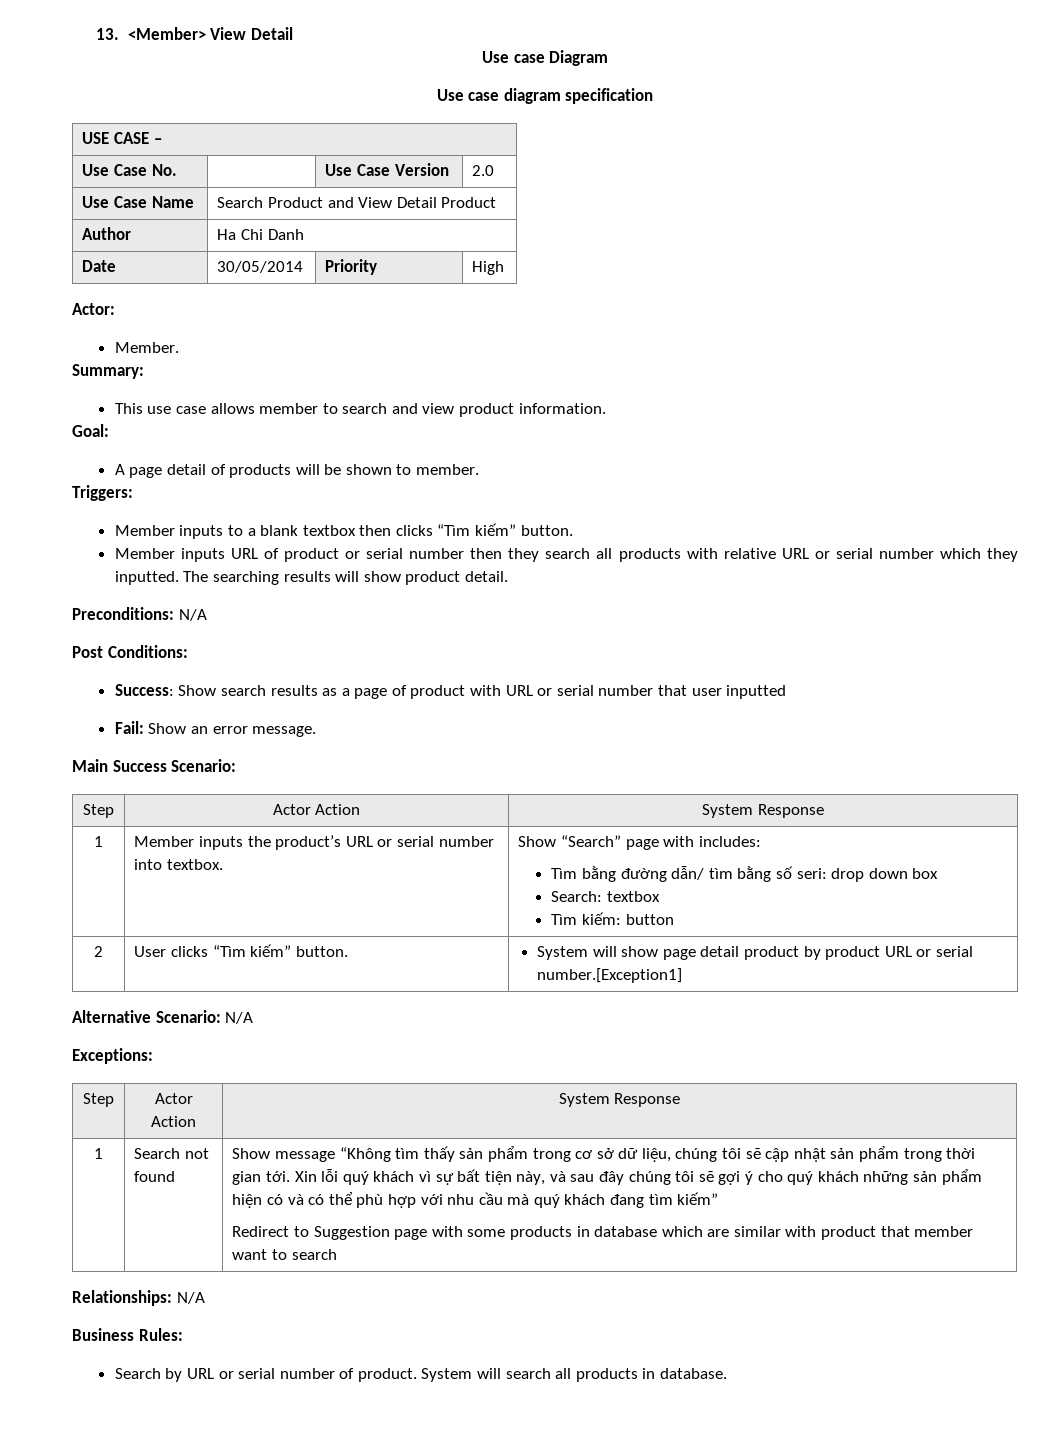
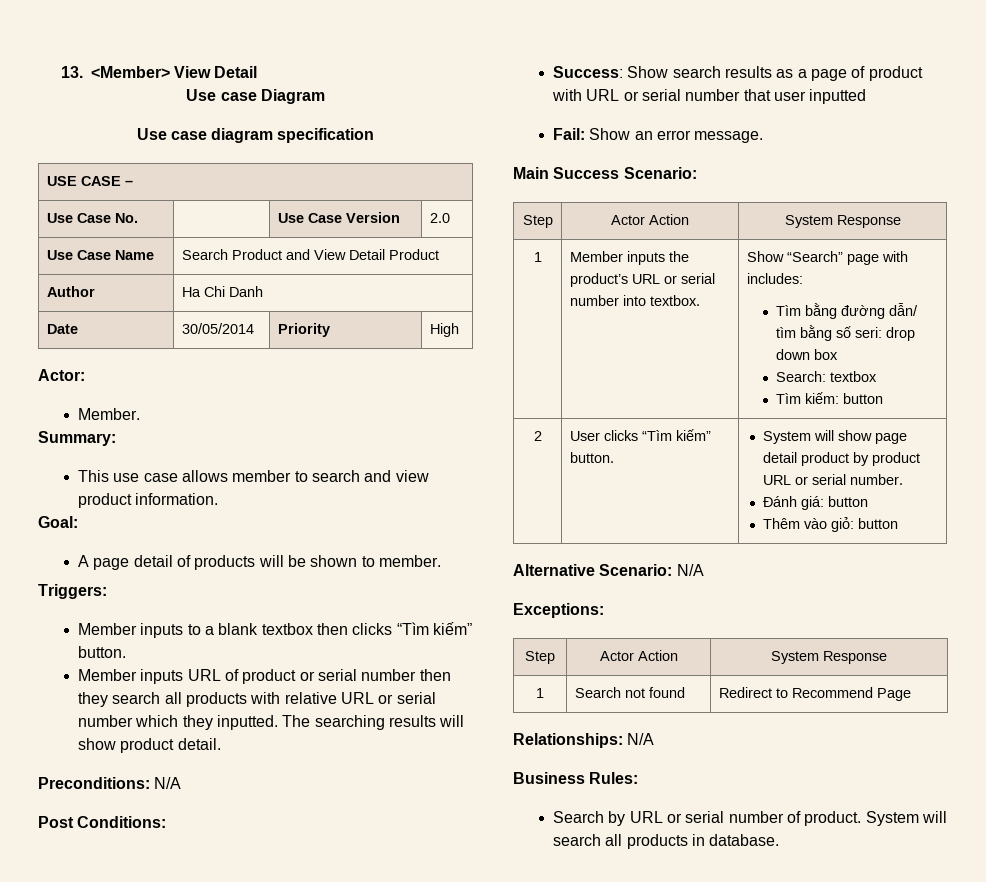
[537,968,683,983] number.[Exception1] -> [849,474,903,485] [762,496,868,510] [762,517,898,532] number. // Đánh giá: button // Thêm vào giỏ: button
[232,1146,976,1162] [232,1169,982,1185] [232,1192,719,1208] [232,1226,974,1240] [232,1249,337,1260] Show message “Không tìm thấy sản phẩm trong cơ sở dữ liệu, chúng tôi sẽ cập nhật sản phẩm trong thời gian tới. Xin lỗi quý khách vì sự bất tiện này, và sau đây chúng tôi sẽ gợi ý cho quý khách những sản phẩm hiện có và có thể phù hợp với nhu cầu mà quý khách đang tìm kiếm” // Redirect to Suggestion page with some products in database which are similar with product that member want to search -> [718,687,911,701] Redirect to Recommend Page

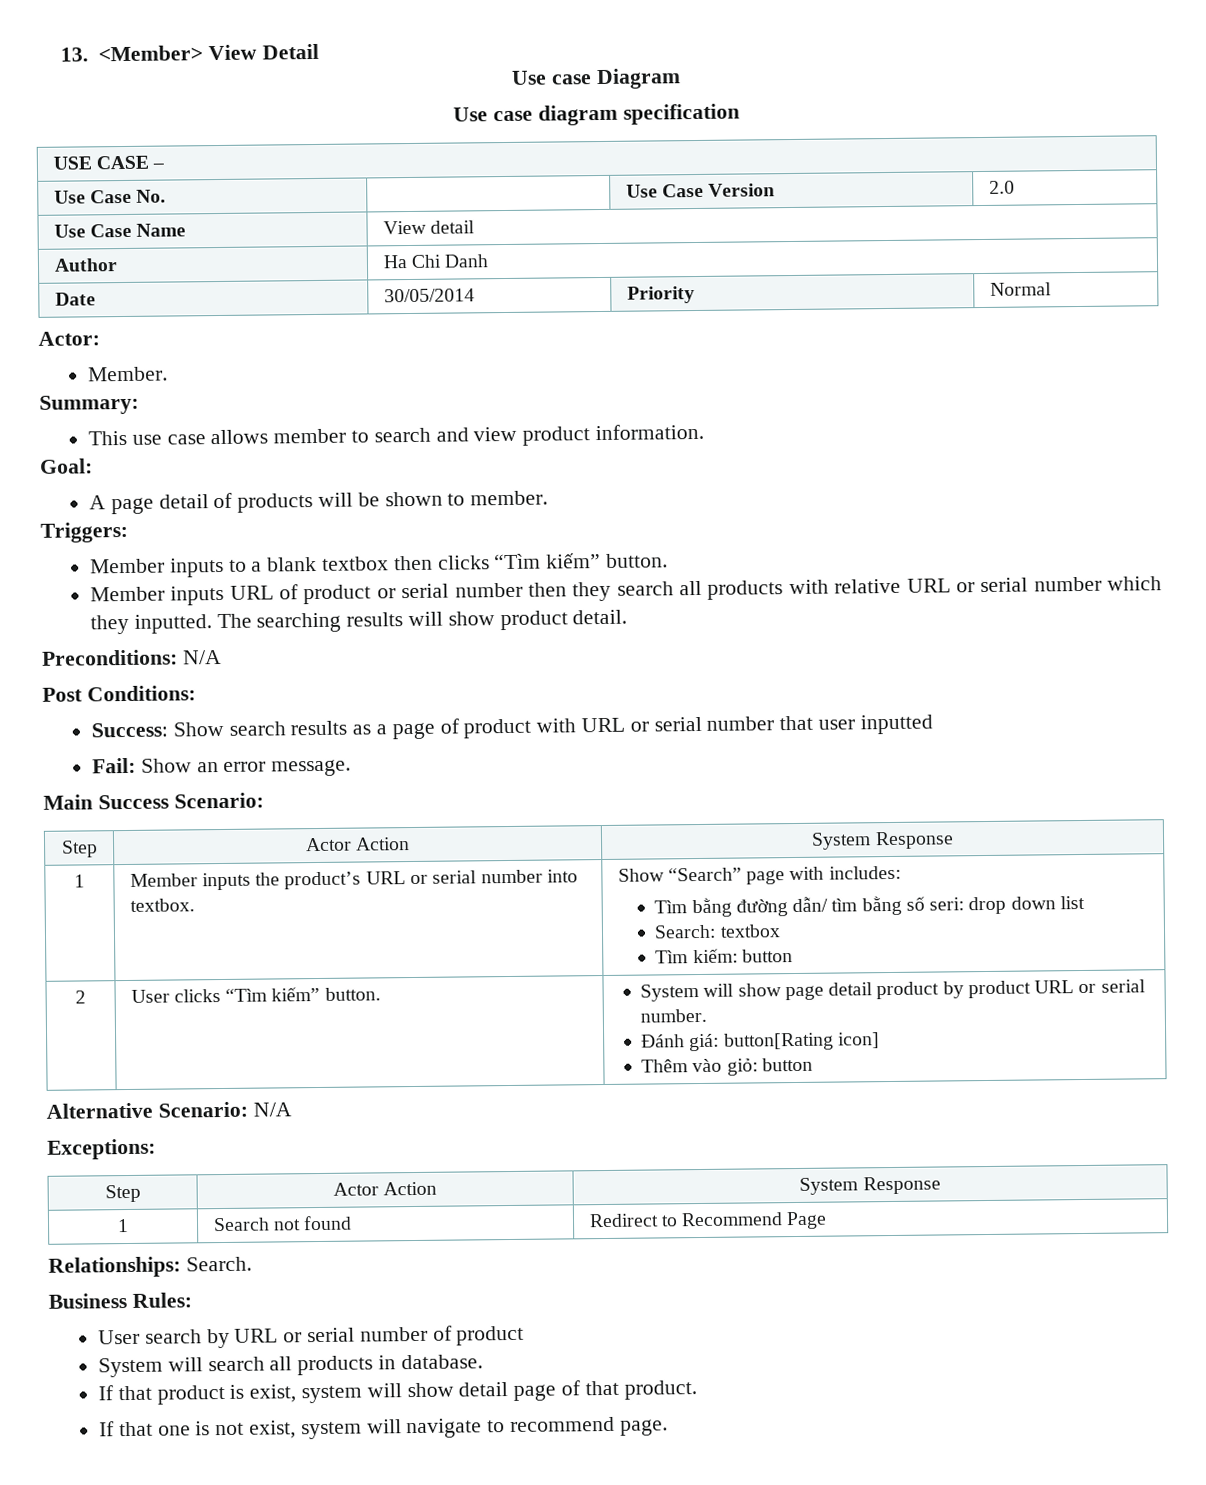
[181,249,439,260] Search Product and View Detail Product -> [382,220,475,235] View detail
[429,323,459,337] High -> [989,282,1052,296] Normal
[814,349,839,360] box -> [1059,895,1085,910] list
[827,496,868,507] button -> [723,1032,880,1051] button[Rating icon]
[627,733,655,745] N/A -> [185,1256,252,1272] Search.
[553,811,605,823] Search -> [97,1329,202,1345] User search
[804,811,862,826] product. -> [456,1325,525,1346] product //
(780, 840) none -> [97,1380,697,1405] [98,1416,668,1440] // If that product is exist, system will show detail page of that product. // If that one is not exist, system will navigate to recommend page.

